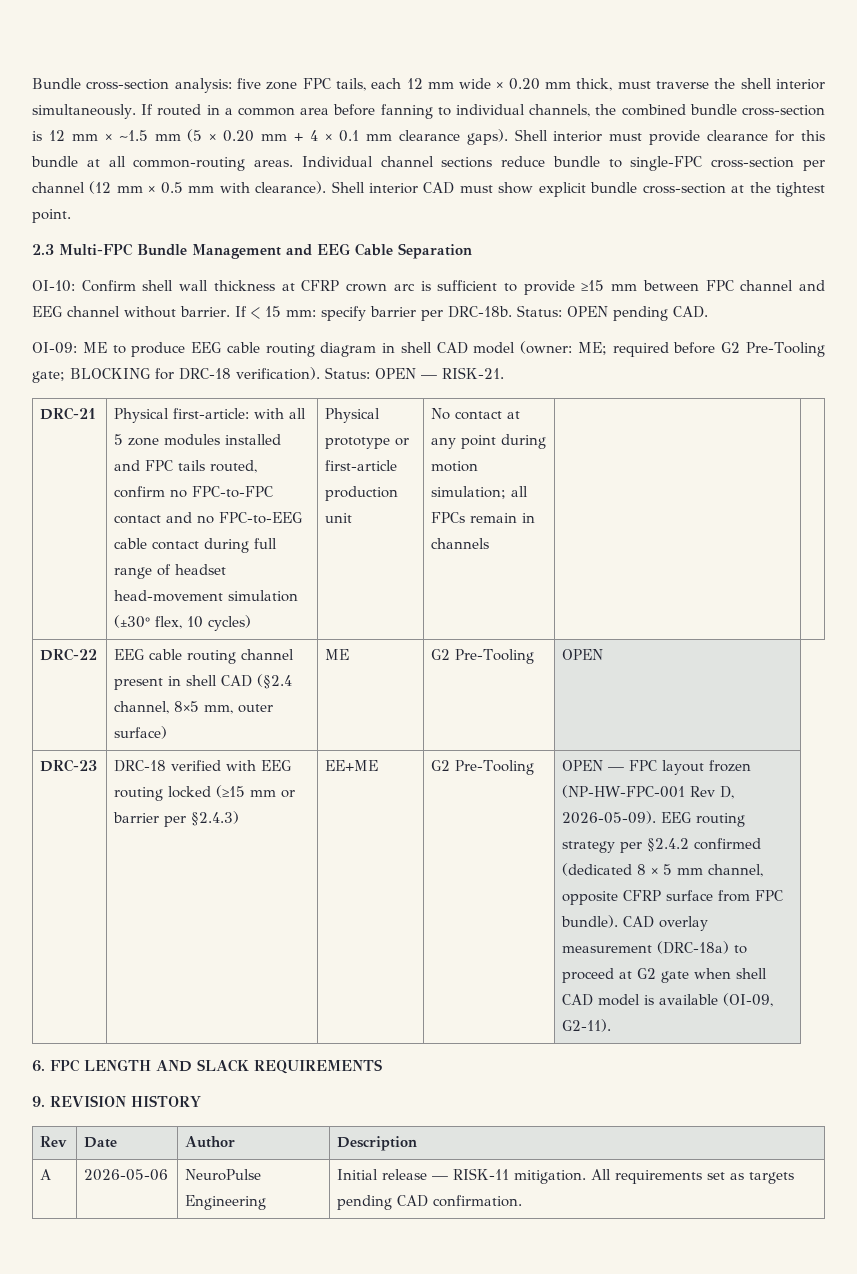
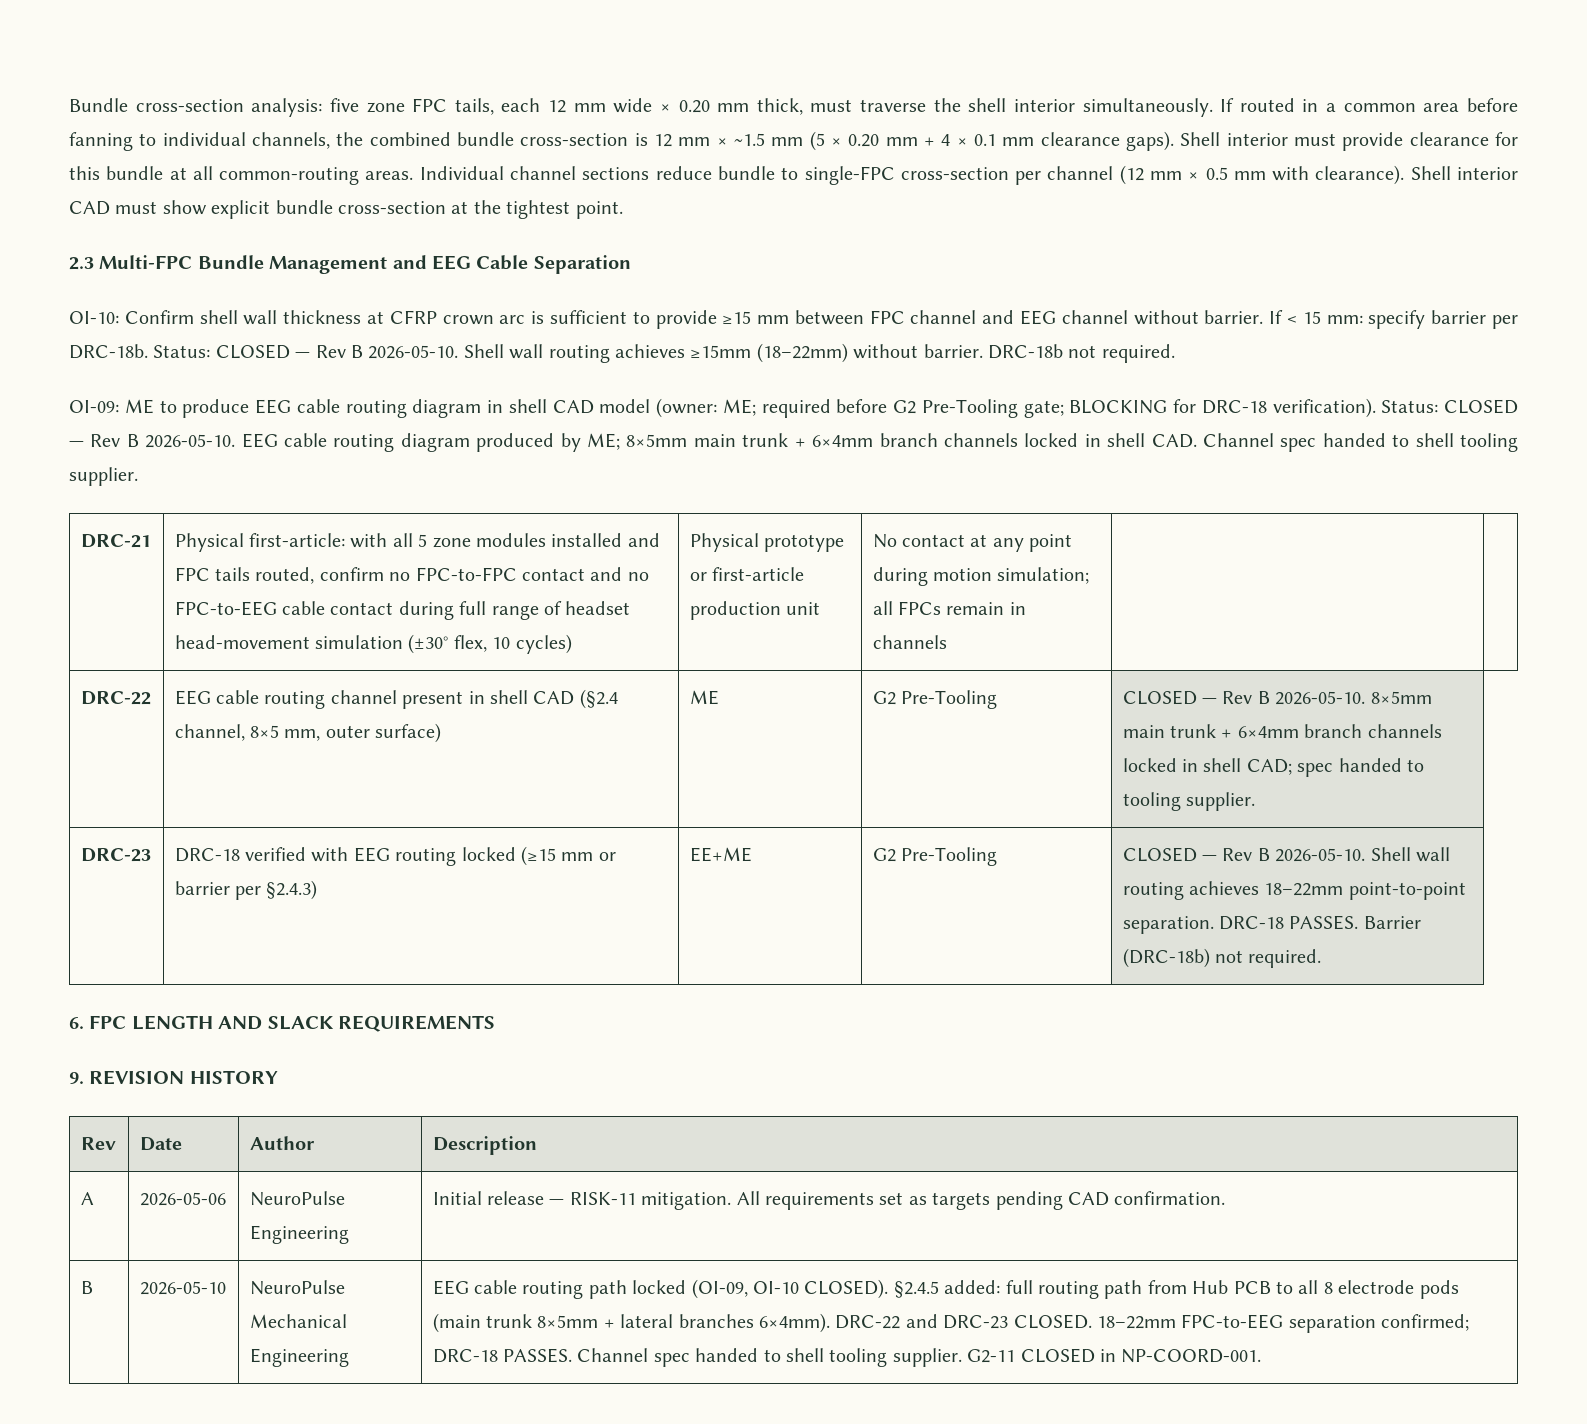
[566,306,708,321] OPEN pending CAD. -> [215,343,1175,363] CLOSED — Rev B 2026-05-10. Shell wall routing achieves ≥15mm (18–22mm) without barrier. DRC-18b not required.
[375,367,504,379] OPEN — RISK-21. -> [1444,399,1518,414] [69,433,1518,452] [69,467,138,486] CLOSED — Rev B 2026-05-10. EEG cable routing diagram produced by ME; 8×5mm main trunk + 6×4mm branch channels locked in shell CAD. Channel spec handed to shell tooling supplier.
[562,649,604,660] OPEN -> [1122,690,1432,705] [1122,724,1442,738] [1122,758,1425,777] [1122,792,1256,811] CLOSED — Rev B 2026-05-10. 8×5mm main trunk + 6×4mm branch channels locked in shell CAD; spec handed to tooling supplier.
[562,760,752,775] [562,785,735,799] [562,811,746,827] [562,838,762,853] [562,863,764,877] [562,890,784,905] [561,915,709,931] [562,941,748,954] [562,968,768,983] [562,993,774,1007] [562,1019,612,1032] OPEN — FPC layout frozen (NP-HW-FPC-001 Rev D, 2026-05-09). EEG routing strategy per §2.4.2 confirmed (dedicated 8 × 5 mm channel, opposite CFRP surface from FPC bundle). CAD overlay measurement (DRC-18a) to proceed at G2 gate when shell CAD model is available (OI-09, G2-11). -> [1122,847,1451,862] [1122,881,1466,900] [1122,915,1421,934] [1122,948,1322,968] CLOSED — Rev B 2026-05-10. Shell wall routing achieves 18–22mm point-to-point separation. DRC-18 PASSES. Barrier (DRC-18b) not required.
(523, 1201) none -> [80,1281,93,1294] [139,1281,226,1295] [249,1280,345,1295] [249,1314,347,1328] [249,1348,349,1367] [432,1279,1459,1299] [432,1313,1470,1333] [432,1348,1262,1367] // B | 2026-05-10 | NeuroPulse Mechanical Engineering | EEG cable routing path locked (OI-09, OI-10 CLOSED). §2.4.5 added: full routing path from Hub PCB to all 8 electrode pods (main trunk 8×5mm + lateral branches 6×4mm). DRC-22 and DRC-23 CLOSED. 18–22mm FPC-to-EEG separation confirmed; DRC-18 PASSES. Channel spec handed to shell tooling supplier. G2-11 CLOSED in NP-COORD-001.

